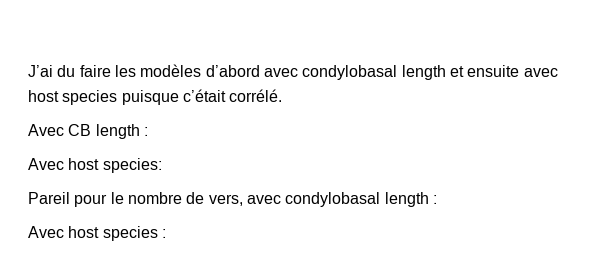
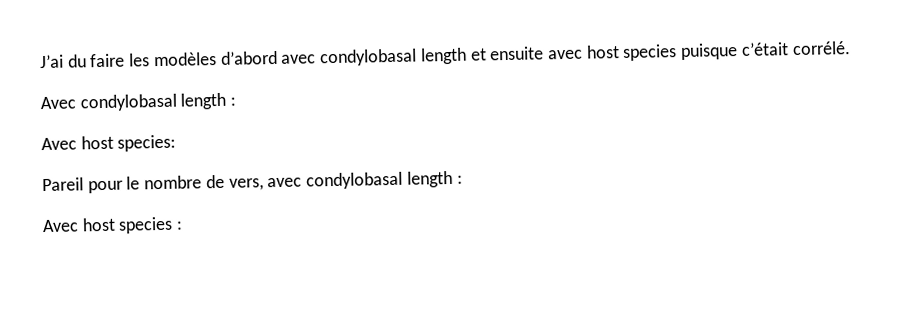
[68,124,92,136] CB -> [79,93,178,112] condylobasal

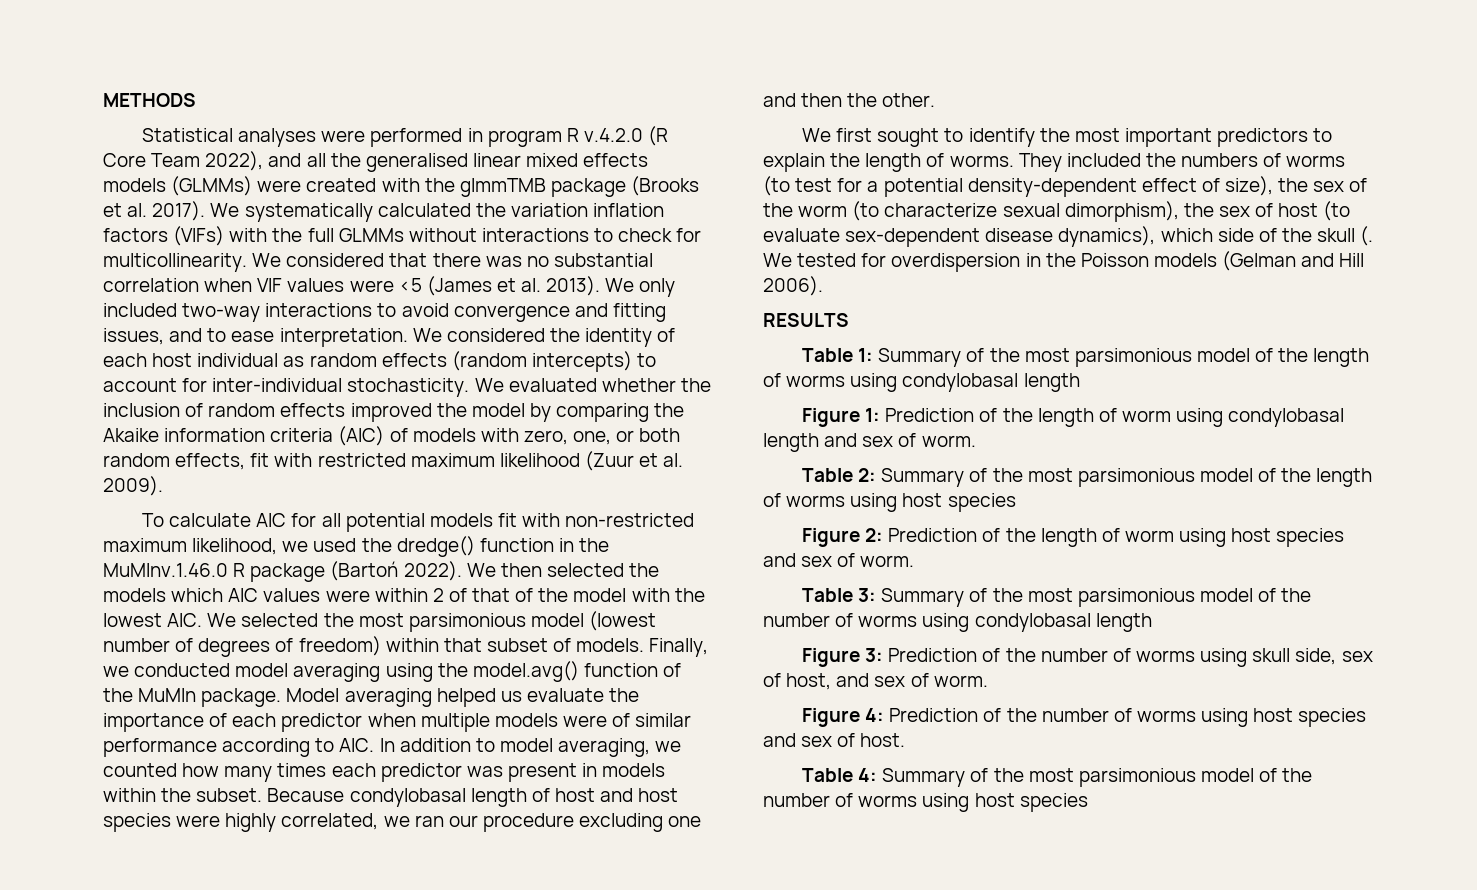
[40,41,851,69] [40,92,237,112] [41,134,177,152] [42,170,463,194] [42,216,184,234] J’ai du faire les modèles d’abord avec condylobasal length et ensuite avec host species puisque c’était corrélé. // Avec condylobasal length : // Avec host species: // Pareil pour le nombre de vers, avec condylobasal length : // Avec host species : -> [103,93,196,107] [142,126,669,147] [103,151,649,172] [103,176,700,197] [103,201,665,222] [103,226,702,246] [103,253,653,272] [103,276,676,297] [103,303,666,322] [103,328,676,347] [103,351,657,372] [103,378,711,397] [103,403,685,422] [103,426,681,446] [103,451,684,471] [103,476,163,496] [142,513,695,532] [103,536,610,557] [103,561,660,582] [103,588,705,602] [103,611,657,632] [103,636,709,657] [103,661,682,682] [103,688,640,707] [103,713,692,732] [103,738,682,757] [103,763,666,782] [103,788,679,807] [103,813,702,832] [763,93,936,107] [802,128,1333,147] [763,153,1346,172] [763,176,1368,197] [763,201,1351,222] [763,226,1374,247] [763,251,1365,272] [763,276,823,296] [763,313,849,327] [802,348,1370,367] [763,373,1080,392] [802,408,1345,427] [763,433,976,452] [802,468,1373,487] [763,493,1016,512] [802,528,1345,547] [763,553,915,567] [802,588,1312,607] [763,613,1152,632] [802,648,1373,667] [763,673,988,690] [802,708,1367,727] [763,733,906,747] [802,768,1313,787] [763,793,1088,812] METHODS // Statistical analyses were performed in program R v.4.2.0 (R Core Team 2022), and all the generalised linear mixed effects models (GLMMs) were created with the glmmTMB package (Brooks et al. 2017). We systematically calculated the variation inflation factors (VIFs) with the full GLMMs without interactions to check for multicollinearity. We considered that there was no substantial correlation when VIF values were <5 (James et al. 2013). We only included two-way interactions to avoid convergence and fitting issues, and to ease interpretation. We considered the identity of each host individual as random effects (random intercepts) to account for inter-individual stochasticity. We evaluated whether the inclusion of random effects improved the model by comparing the Akaike information criteria (AIC) of models with zero, one, or both random effects, fit with restricted maximum likelihood (Zuur et al. 2009). // To calculate AIC for all potential models fit with non-restricted maximum likelihood, we used the dredge() function in the MuMInv.1.46.0 R package (Bartoń 2022). We then selected the models which AIC values were within 2 of that of the model with the lowest AIC. We selected the most parsimonious model (lowest number of degrees of freedom) within that subset of models. Finally, we conducted model averaging using the model.avg() function of the MuMIn package. Model averaging helped us evaluate the importance of each predictor when multiple models were of similar performance according to AIC. In addition to model averaging, we counted how many times each predictor was present in models within the subset. Because condylobasal length of host and host species were highly correlated, we ran our procedure excluding one and then the other. // We first sought to identify the most important predictors to explain the length of worms. They included the numbers of worms (to test for a potential density-dependent effect of size), the sex of the worm (to characterize sexual dimorphism), the sex of host (to evaluate sex-dependent disease dynamics), which side of the skull (. We tested for overdispersion in the Poisson models (Gelman and Hill 2006). // RESULTS // Table 1: Summary of the most parsimonious model of the length of worms using condylobasal length // Figure 1: Prediction of the length of worm using condylobasal length and sex of worm. // Table 2: Summary of the most parsimonious model of the length of worms using host species // Figure 2: Prediction of the length of worm using host species and sex of worm. // Table 3: Summary of the most parsimonious model of the number of worms using condylobasal length // Figure 3: Prediction of the number of worms using skull side, sex of host, and sex of worm. // Figure 4: Prediction of the number of worms using host species and sex of host. // Table 4: Summary of the most parsimonious model of the number of worms using host species

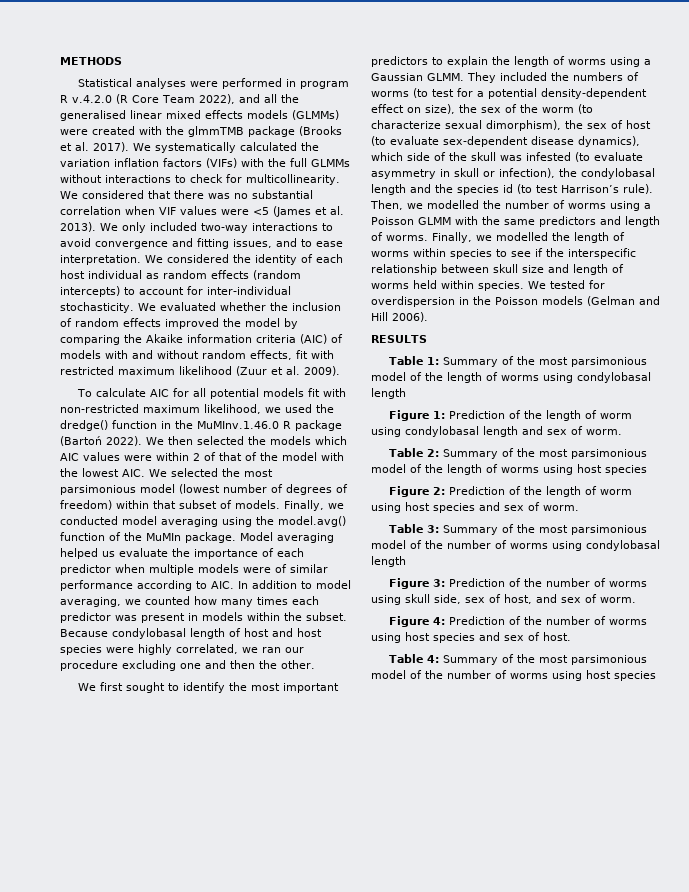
[523,428,681,445] zero, one, or both -> [132,350,199,359] and without
[949,155,1014,167] worms. -> [568,57,651,67] [371,73,464,81] worms using a Gaussian GLMM.
[1201,178,1220,192] of -> [407,107,421,113] on
[1360,226,1374,246] (. -> [500,152,643,162] [371,168,655,179] [371,184,653,195] [370,200,651,211] [371,216,660,227] [371,232,625,243] [371,248,636,259] [371,264,624,275] [371,280,524,291] was infested (to evaluate asymmetry in skull or infection), the condylobasal length and the species id (to test Harrison’s rule). Then, we modelled the number of worms using a Poisson GLMM with the same predictors and length of worms. Finally, we modelled the length of worms within species to see if the interspecific relationship between skull size and length of worms held within species.

